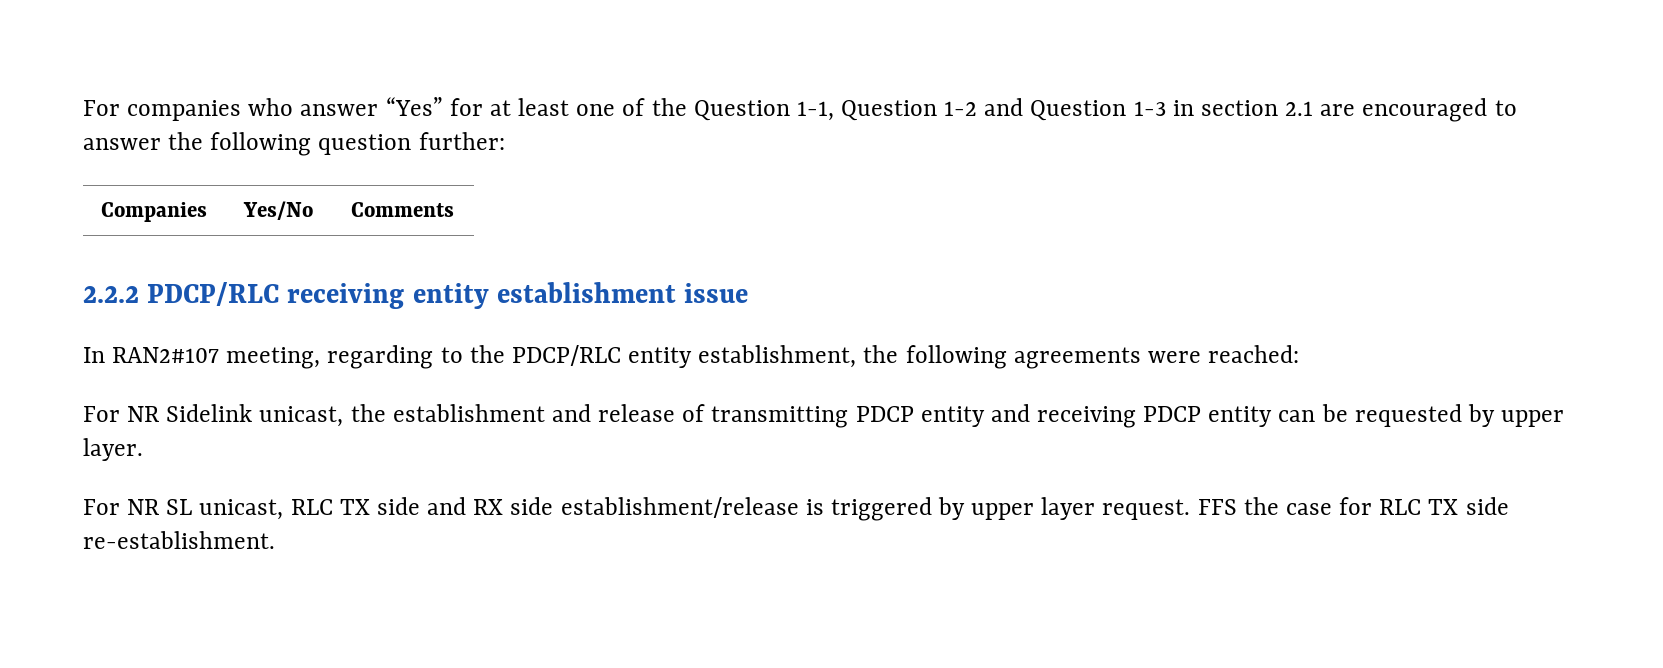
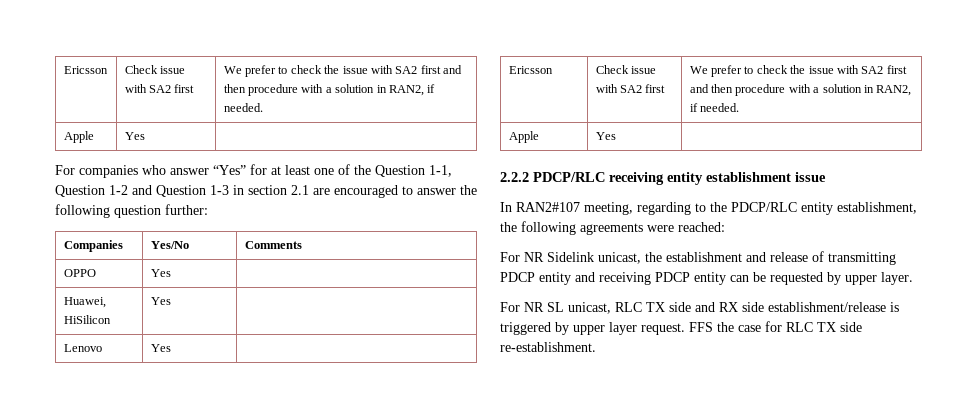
(83, 108) none -> [63,66,108,74] [124,65,186,74] [124,84,195,93] [223,65,463,77] [223,84,436,96] [223,103,263,112] [63,131,94,143] [124,132,145,140] Ericsson | Check issue with SA2 first | We prefer to check the issue with SA2 first and then procedure with a solution in RAN2, if needed. // Apple | Yes | //
(455, 209) none -> [63,269,96,277] [150,269,171,277] [63,297,106,308] [63,315,111,324] [150,297,171,305] [63,344,102,352] [150,344,171,352] [508,66,553,74] [595,65,657,74] [595,84,666,93] [689,65,907,77] [689,84,912,96] [689,103,740,112] [508,131,539,143] [595,132,616,140] // OPPO | Yes | // Huawei, HiSilicon | Yes | // Lenovo | Yes | // Ericsson | Check issue with SA2 first | We prefer to check the issue with SA2 first and then procedure with a solution in RAN2, if needed. // Apple | Yes |

